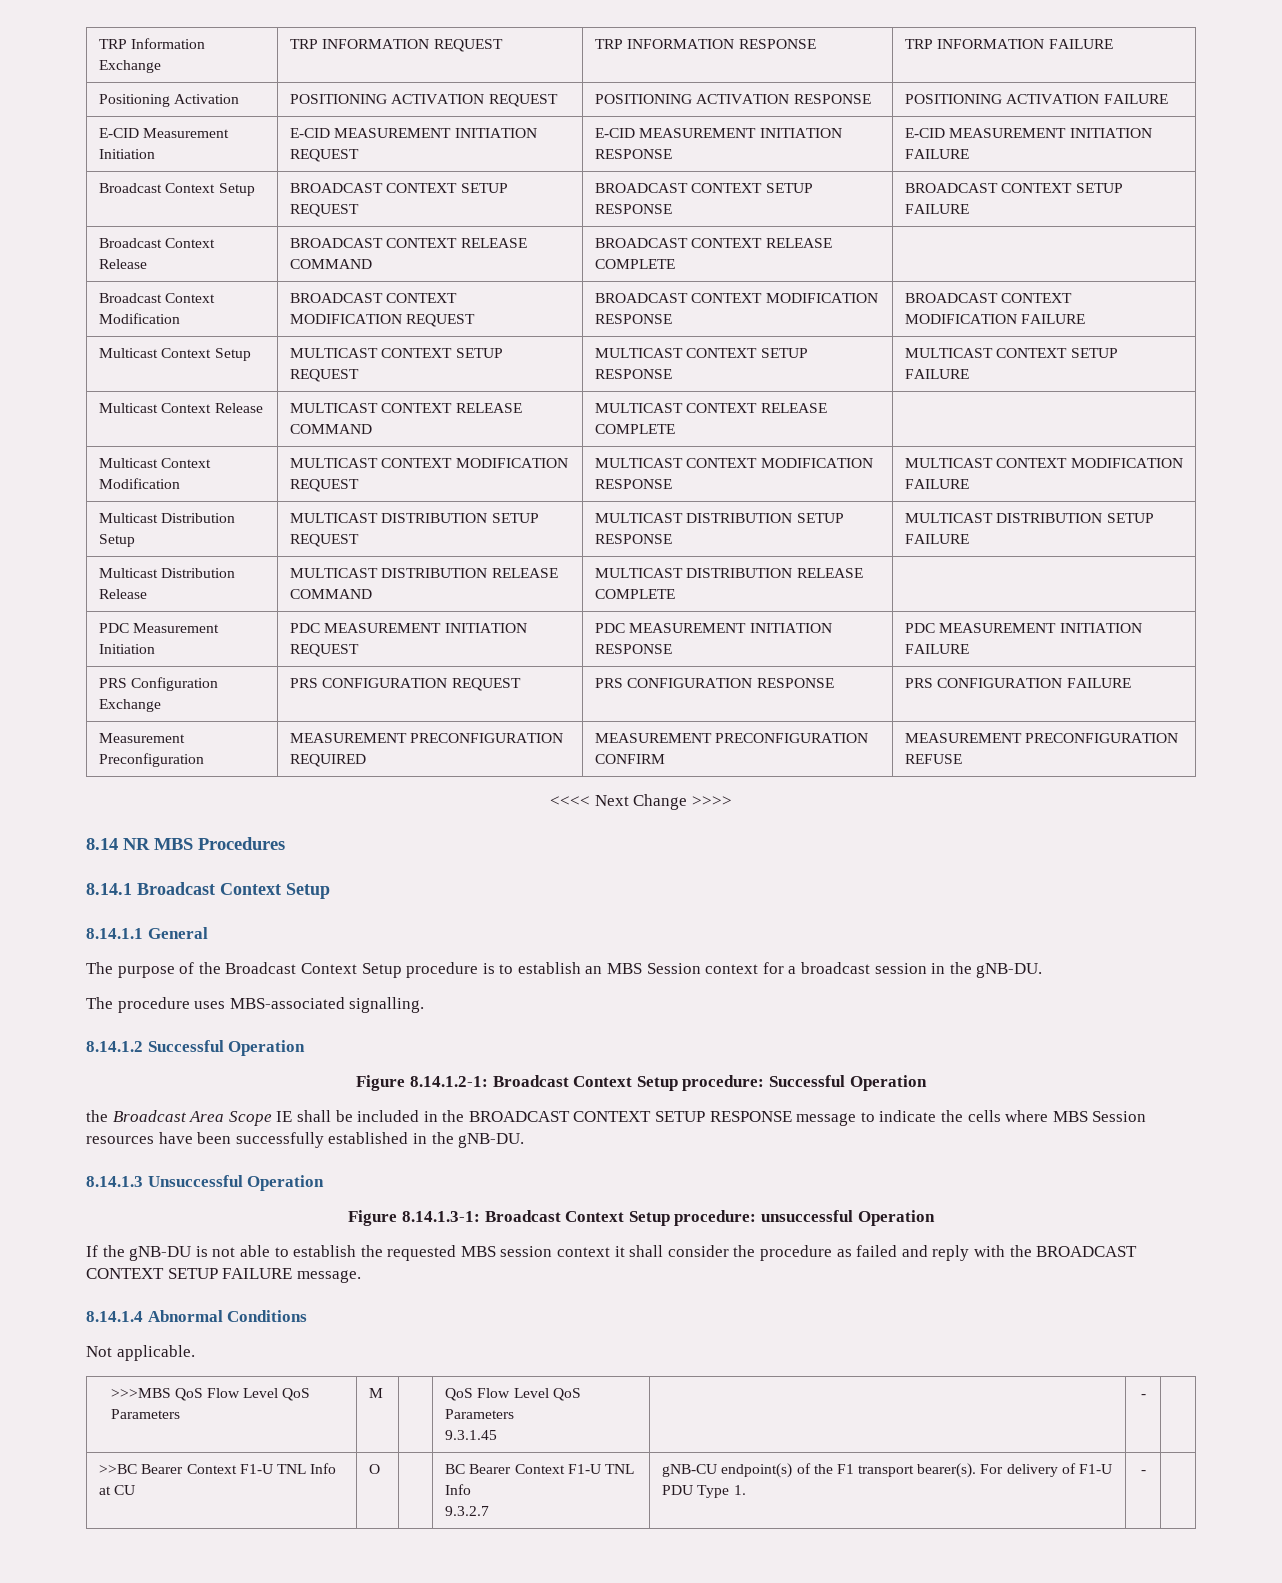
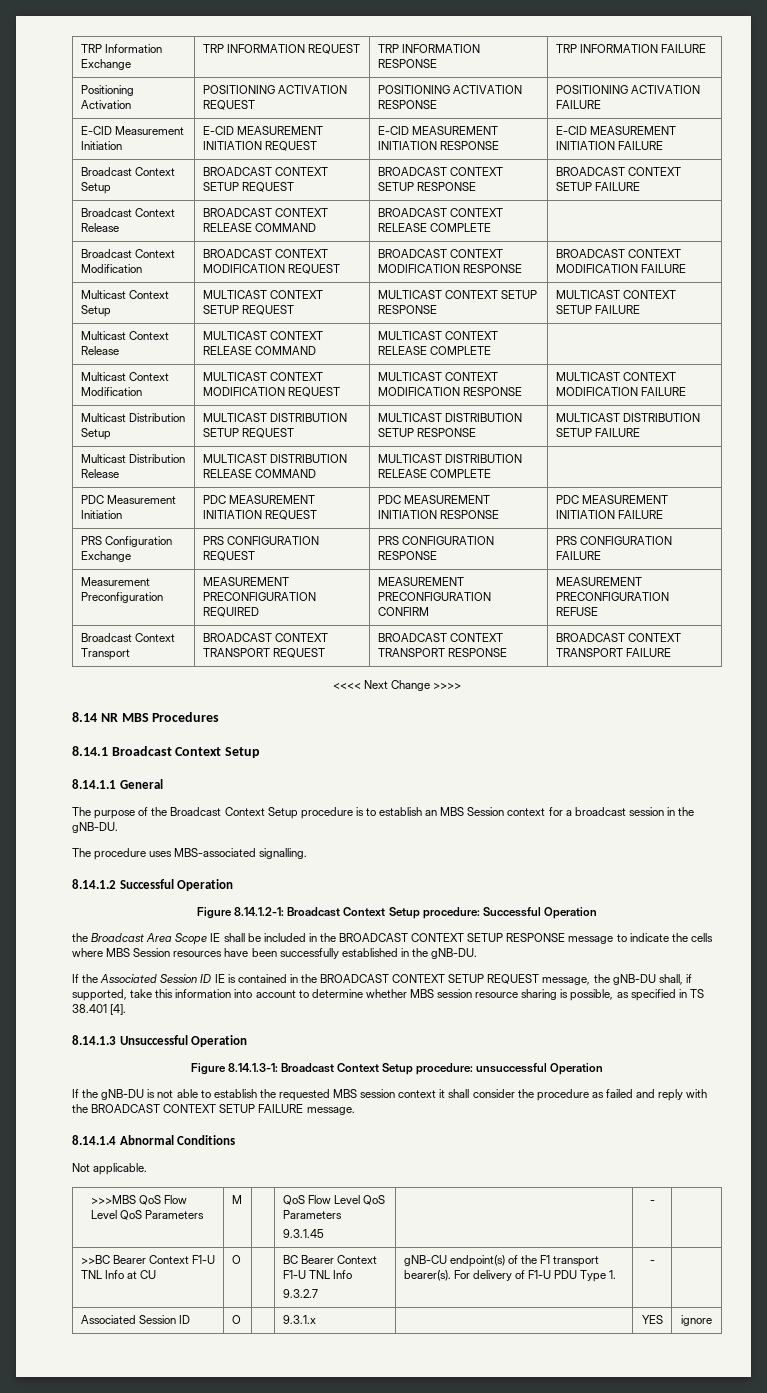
(963, 759) none -> [80,633,175,642] [80,648,130,660] [202,633,328,642] [202,648,325,658] [377,633,503,642] [377,648,507,657] [555,633,681,642] [555,648,671,657] // Broadcast Context Transport | BROADCAST CONTEXT TRANSPORT REQUEST | BROADCAST CONTEXT TRANSPORT RESPONSE | BROADCAST CONTEXT TRANSPORT FAILURE
(525, 1140) none -> [72,974,692,985] [72,989,704,1001] [72,1004,127,1015] // If the Associated Session ID IE is contained in the BROADCAST CONTEXT SETUP REQUEST message, the gNB-DU shall, if supported, take this information into account to determine whether MBS session resource sharing is possible, as specified in TS 38.401 [4].
(1146, 1472) none -> [80,1315,190,1324] [231,1315,241,1324] [282,1315,316,1324] [641,1315,663,1324] [681,1315,712,1326] // Associated Session ID | O | | 9.3.1.x | | YES | ignore

